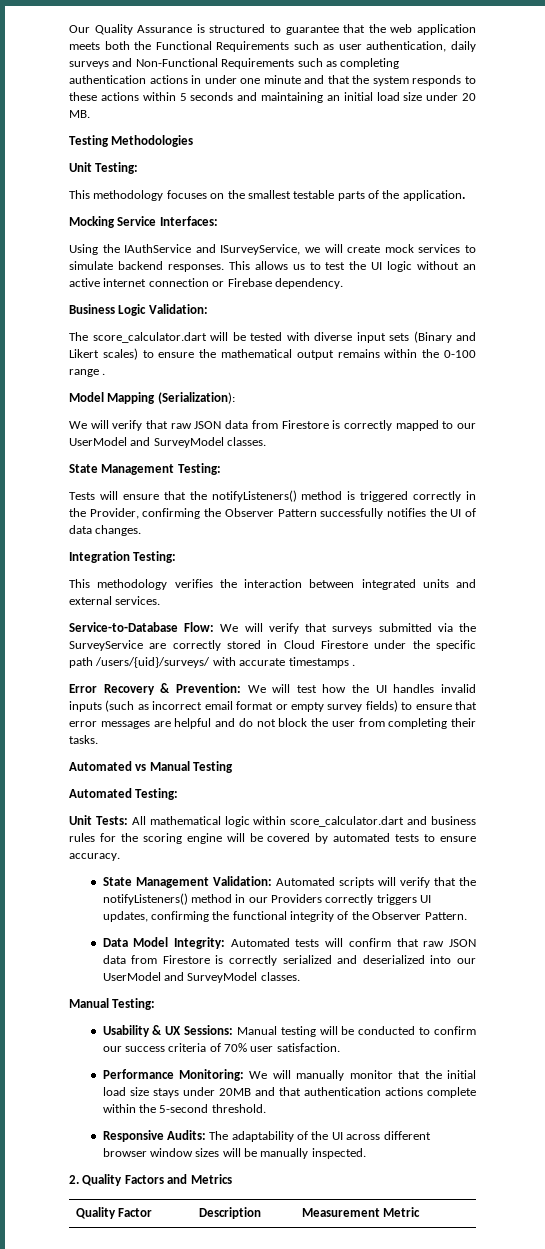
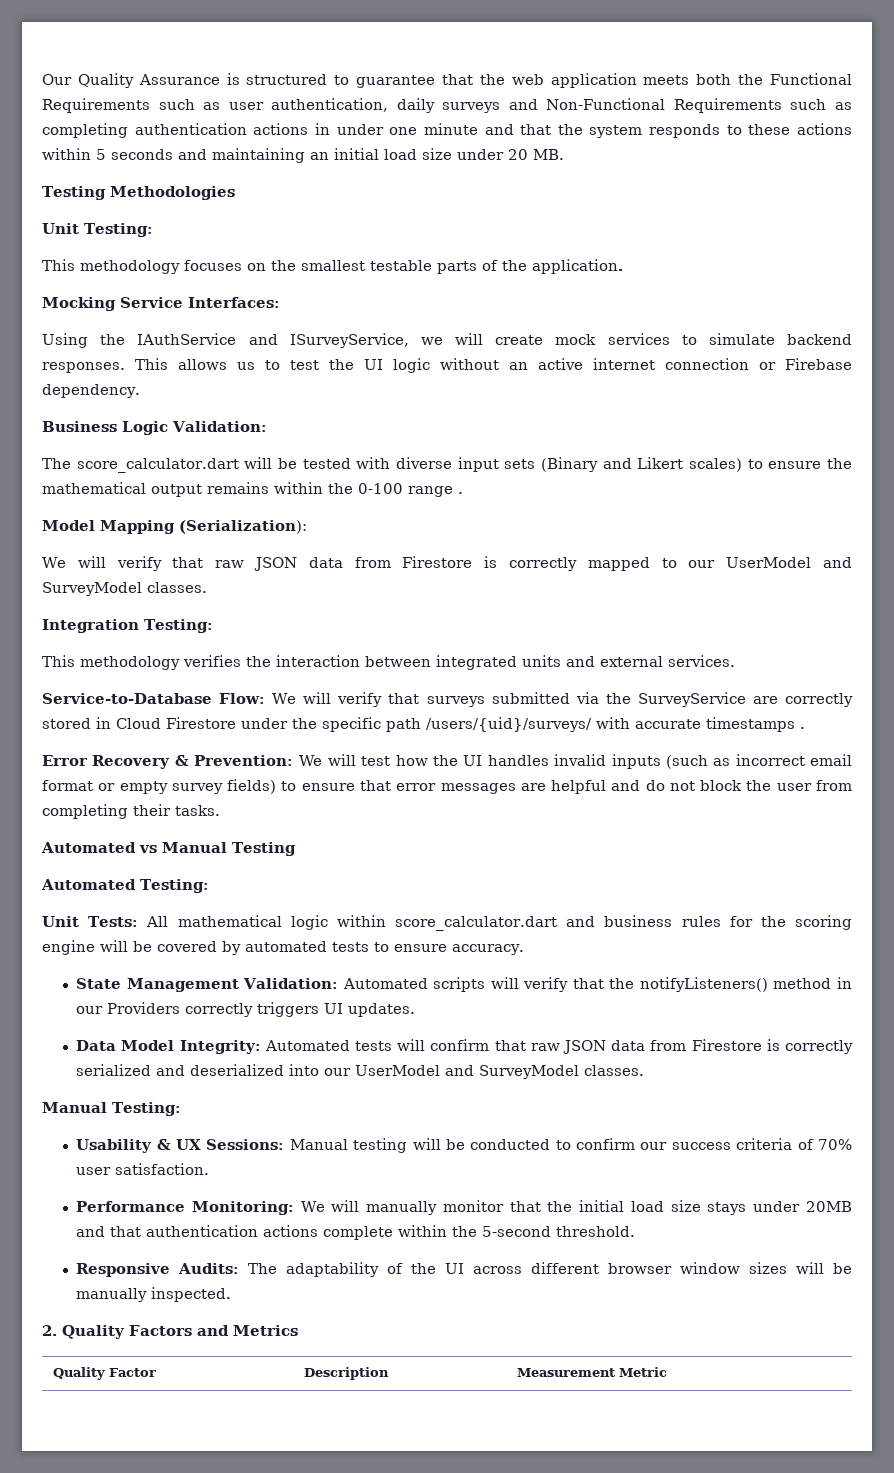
[69,463,221,475] [69,490,476,502] [69,508,476,519] [69,525,142,536] // State Management Testing: // Tests will ensure that the notifyListeners() method is triggered correctly in the Provider, confirming the Observer Pattern successfully notifies the UI of data changes. -> (207, 587) none
[102,911,467,922] updates, confirming the functional integrity of the Observer Pattern. -> [348,1003,416,1017] updates.

